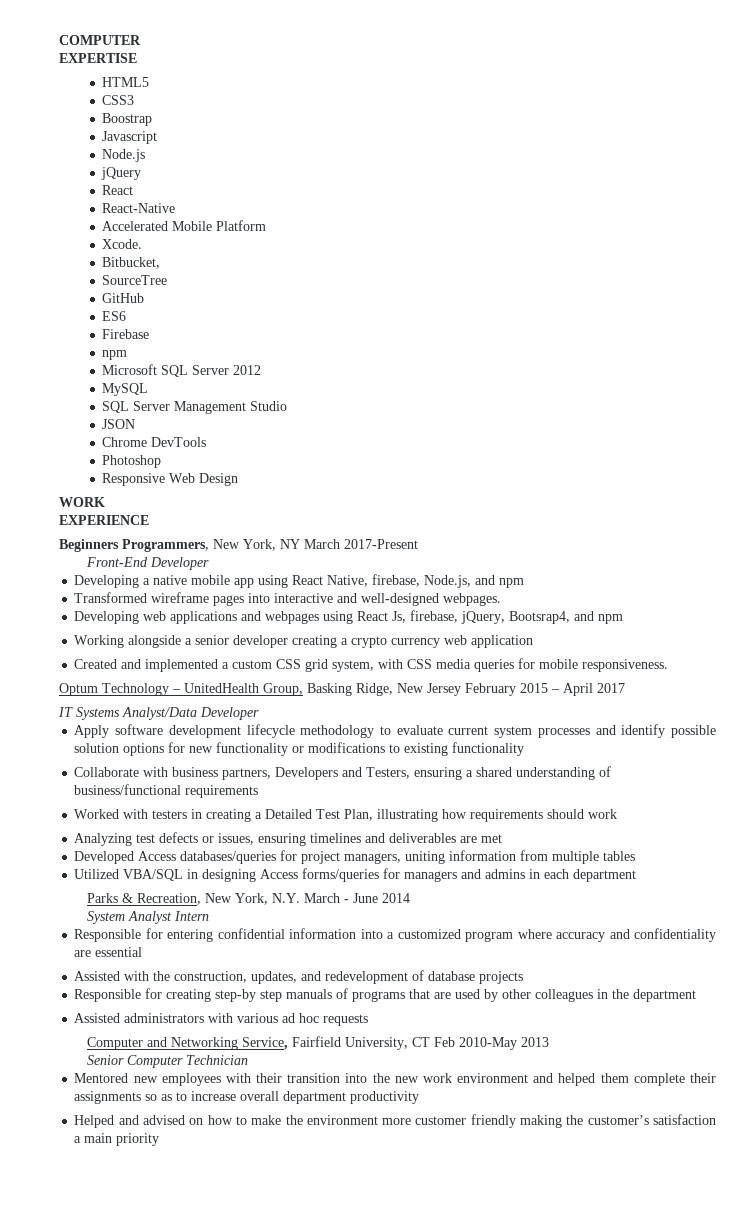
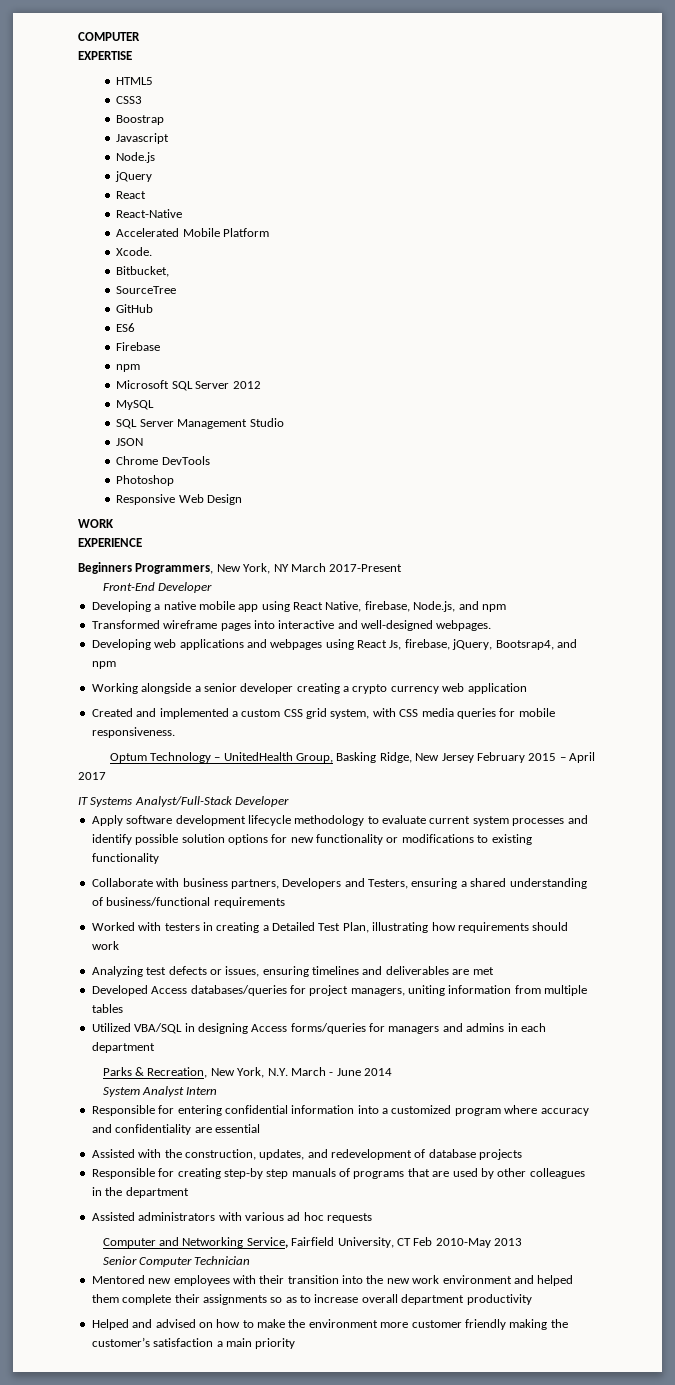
[122,707,197,720] Analyst/Data -> [134,796,233,807] Analyst/Full-Stack

